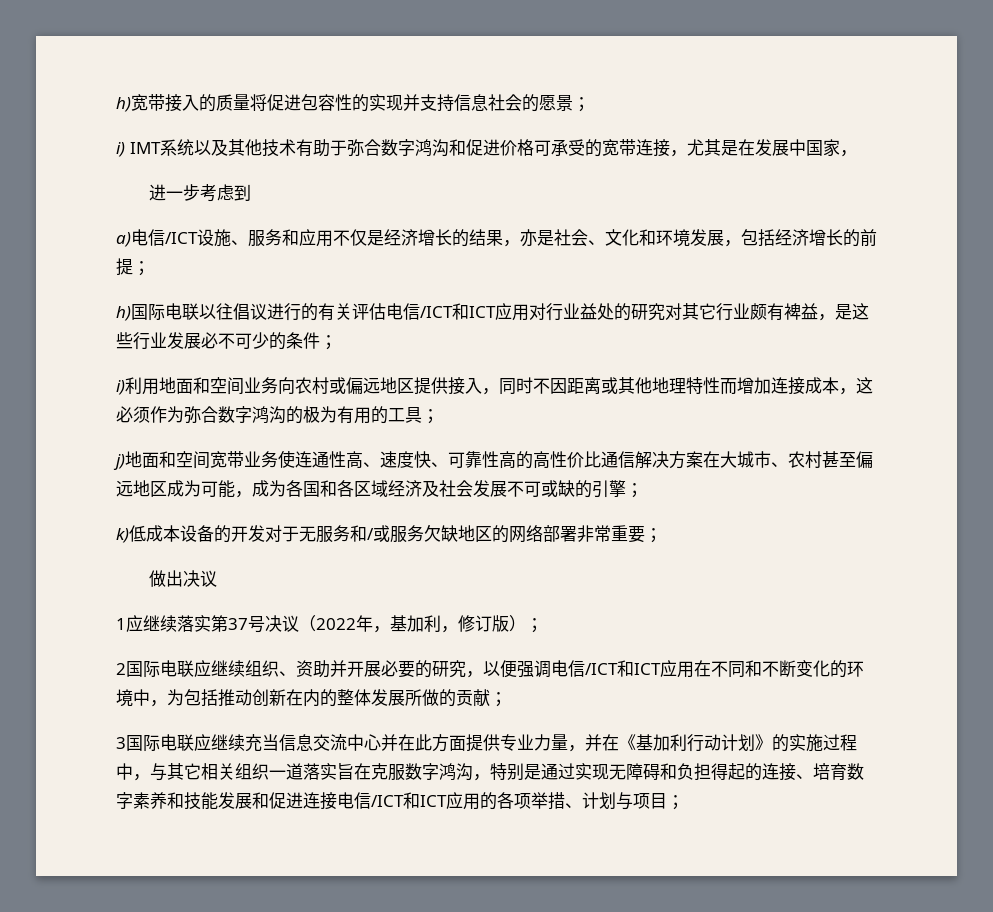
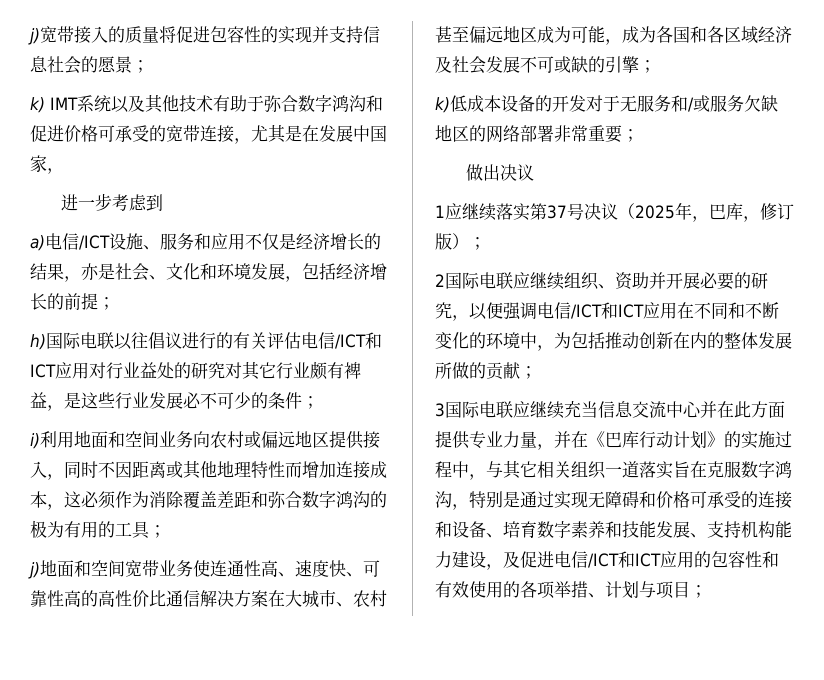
[116,97,131,112] h) -> [28,28,40,45] j)
[116,142,125,157] i) -> [30,97,45,113] k)
(184, 414) none -> [149,491,268,508] 消除覆盖差距和
[316,615,441,633] 2022年，基加利 -> [635,202,743,222] 2025年，巴库
[636,734,687,751] 基加利 -> [605,431,639,448] 巴库
[677,763,796,781] 负担得起的连接 -> [656,491,792,509] [435,521,486,538] 价格可承受的连接和设备
[252,792,337,810] 和促进连接 -> [690,521,792,538] [435,551,554,570] 、支持机构能力建设，及促进
(497, 801) none -> [711,551,779,568] [435,581,520,598] 包容性和有效使用的

